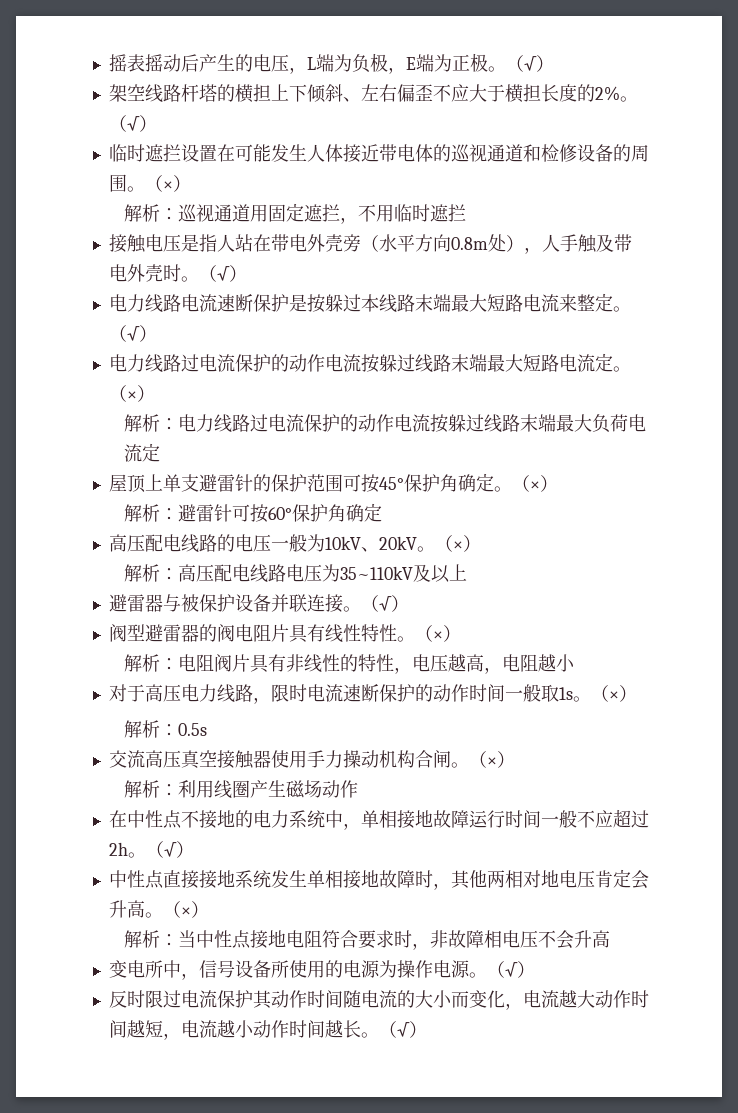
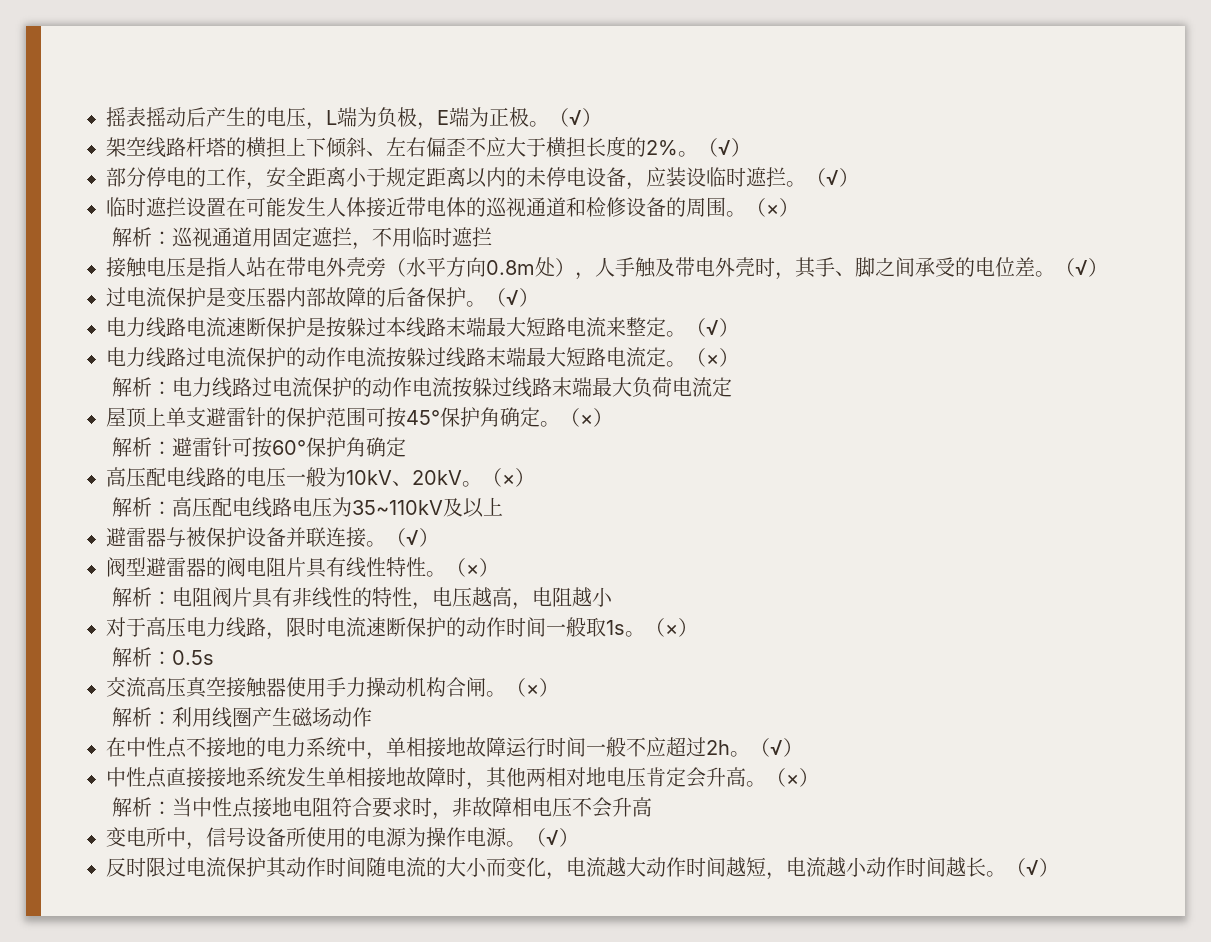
(157, 123) none -> [106,167,859,190] // 部分停电的工作，安全距离小于规定距离以内的未停电设备，应装设临时遮拦。（√）
(181, 273) none -> [775,257,1108,280] [106,287,466,307] ，其手、脚之间承受的电位差。（√） // 过电流保护是变压器内部故障的后备保护

